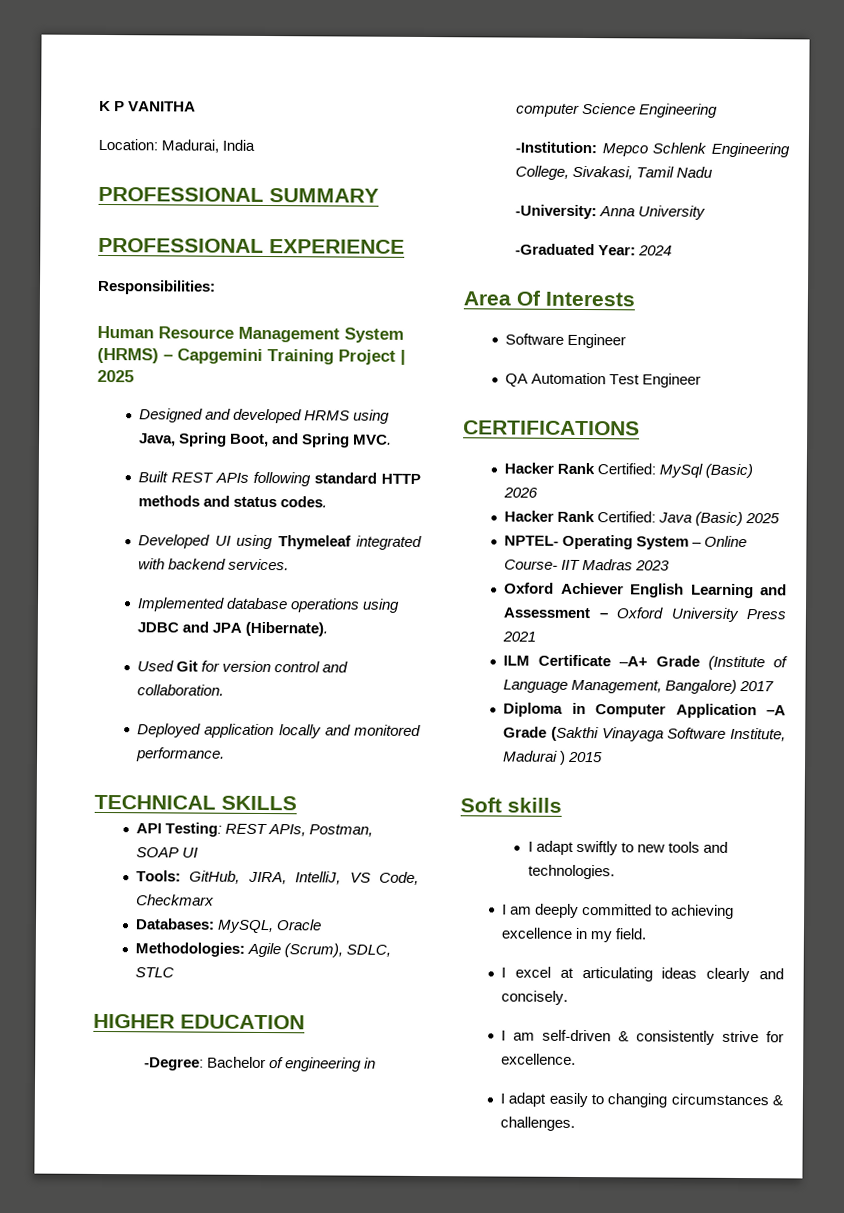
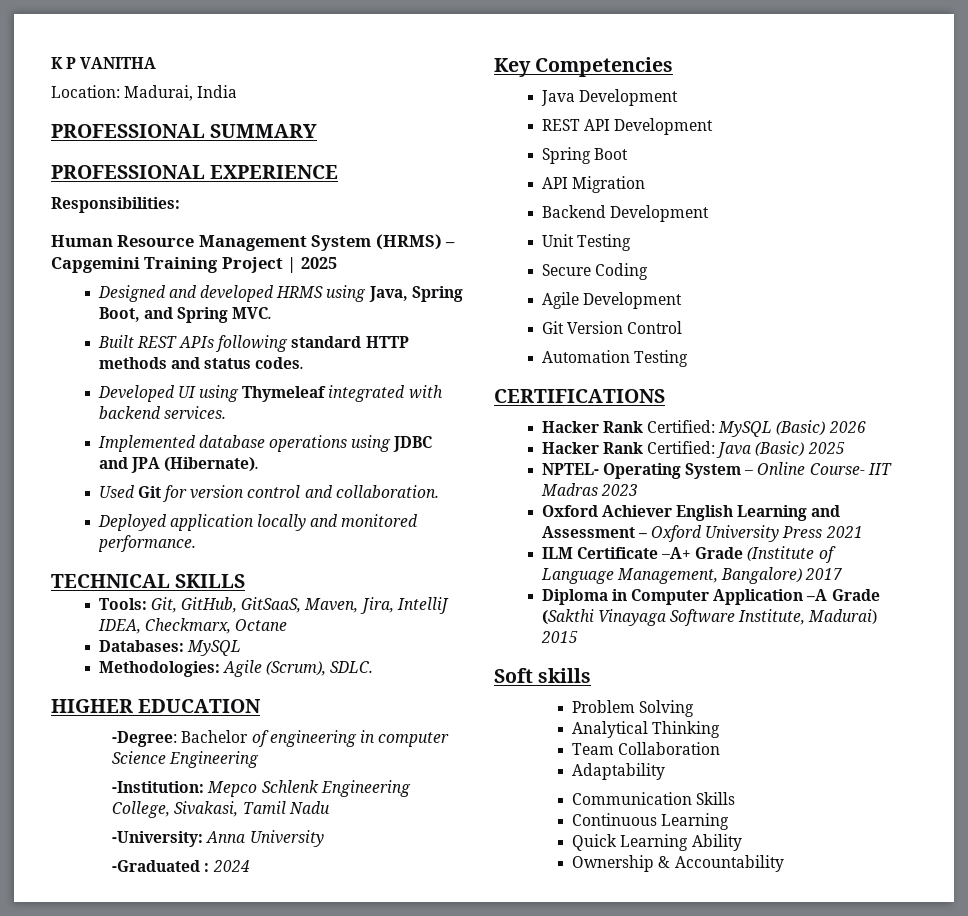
[136,822,374,837] [136,847,199,858] [136,870,420,885] [136,894,215,906] API Testing: REST APIs, Postman, SOAP UI // Tools: GitHub, JIRA, IntelliJ, VS Code, Checkmarx -> [98,597,449,614] [97,618,288,634] Tools: Git, GitHub, GitSaaS, Maven, Jira, IntelliJ IDEA, Checkmarx, Octane
[217,919,323,934] MySQL, Oracle -> [186,640,241,656] MySQL
[346,944,392,957] [135,967,175,978] SDLC, STLC -> [330,661,374,673] SDLC.
[598,245,637,256] Year: -> [204,863,210,872] :
[463,290,635,307] [505,333,627,349] [505,372,702,388] Area Of Interests // Software Engineer // QA Automation Test Engineer -> [494,57,674,77] [540,89,678,106] [541,118,714,135] [541,147,628,164] [541,176,645,193] [541,205,709,222] [541,234,631,251] [541,263,648,280] [541,292,682,309] [541,321,683,334] [541,350,688,367] Key Competencies // Java Development // REST API Development // Spring Boot // API Migration // Backend Development // Unit Testing // Secure Coding // Agile Development // Git Version Control // Automation Testing
[659,463,704,478] MySql -> [718,421,773,437] MySQL
[503,750,567,765] Madurai ) -> [808,609,878,624] Madurai)
[527,840,728,856] [527,864,615,880] [502,903,735,919] [501,927,647,943] [501,966,784,983] [501,990,569,1005] [501,1029,784,1045] [501,1053,577,1065] [500,1092,783,1108] [500,1116,576,1131] I adapt swiftly to new tools and technologies. // I am deeply committed to achieving excellence in my field. // I excel at articulating ideas clearly and concisely. // I am self-driven & consistently strive for excellence. // I adapt easily to changing circumstances & challenges. -> [572,700,695,717] [572,721,721,738] [572,742,721,755] [572,763,666,780] [572,792,736,805] [572,813,730,830] [572,834,742,851] [572,855,784,872] Problem Solving // Analytical Thinking // Team Collaboration // Adaptability // Communication Skills // Continuous Learning // Quick Learning Ability // Ownership & Accountability

